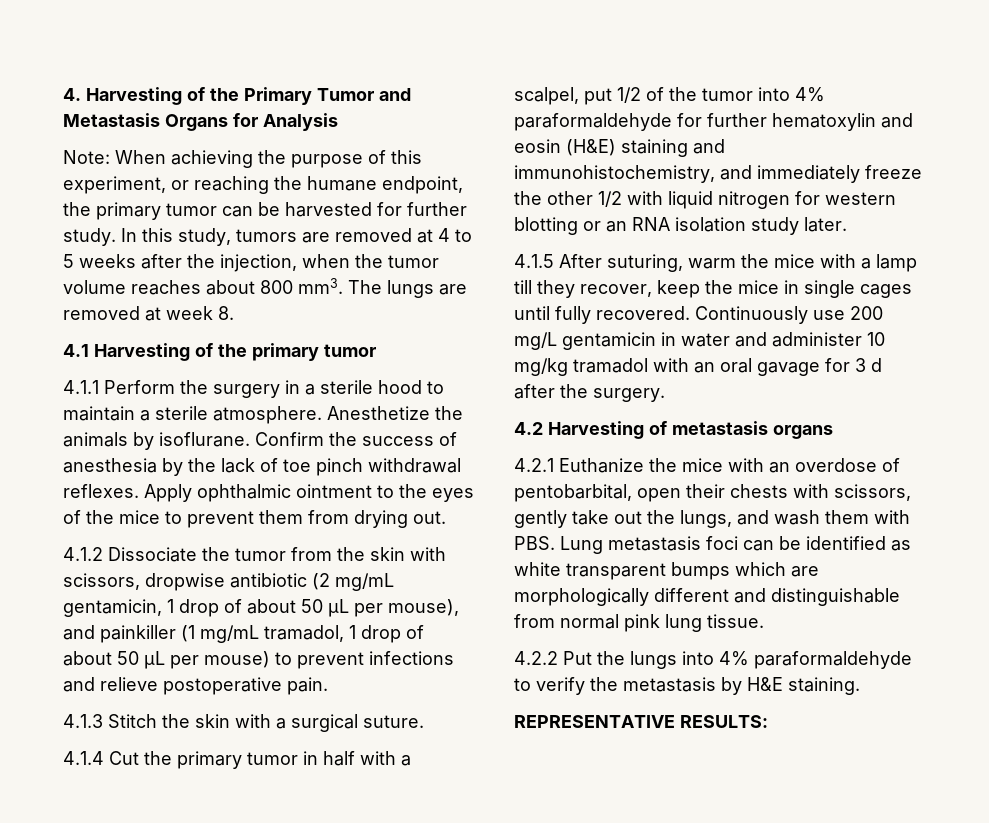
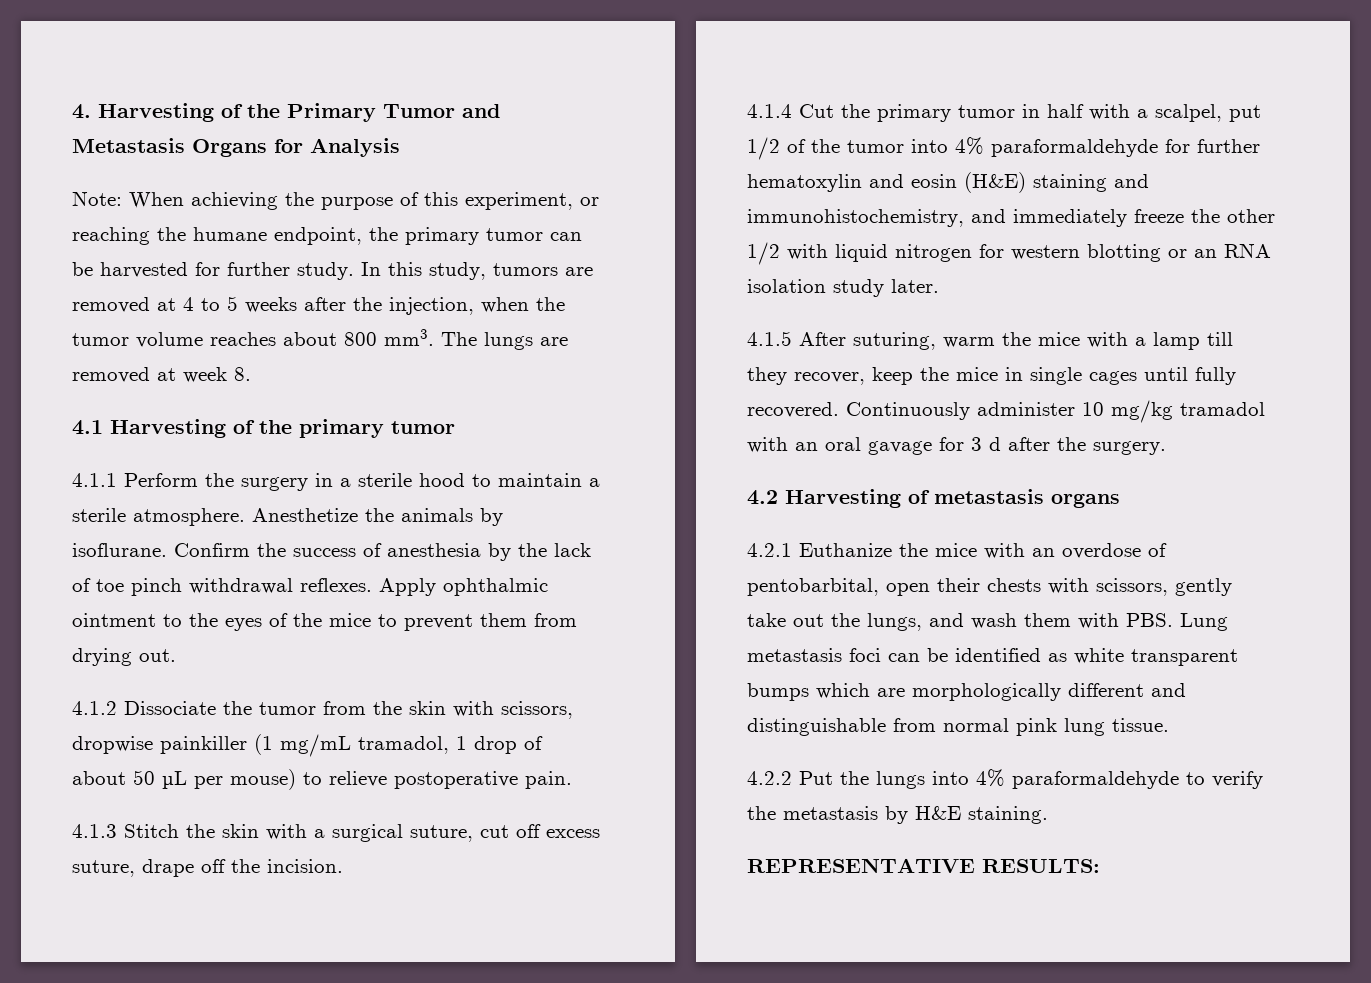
[230,573,394,591] [63,599,459,617] [63,625,95,640] antibiotic (2 mg/mL gentamicin, 1 drop of about 50 µL per mouse), and -> (153, 745) none
[297,651,454,669] [63,677,95,692] prevent infections and -> (322, 778) none
[363,715,424,728] suture. -> [410,824,600,842] [72,859,343,877] suture, cut off excess suture, drape off the incision.
[813,306,883,320] [514,332,767,350] use 200 mg/L gentamicin in water and -> (970, 411) none

